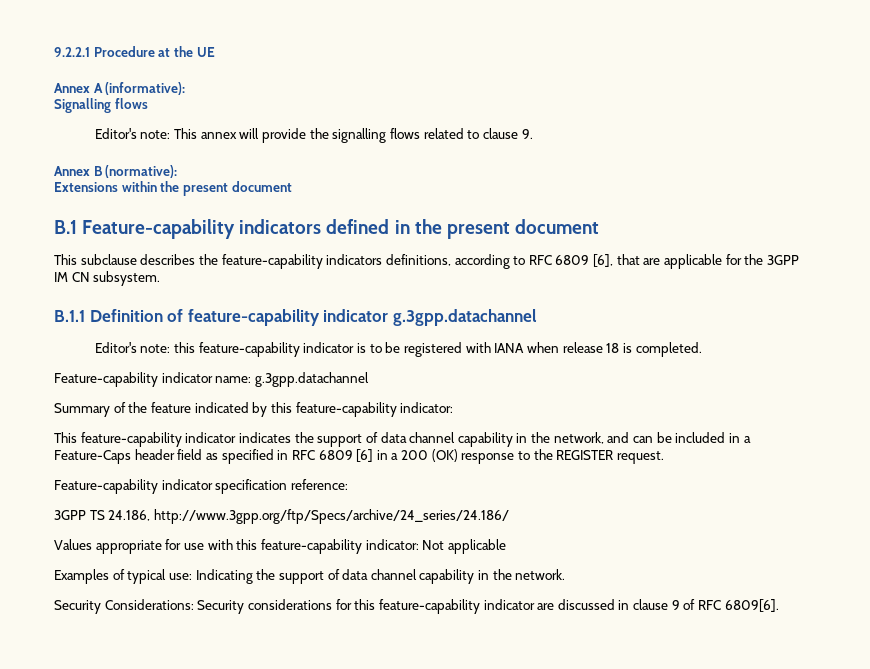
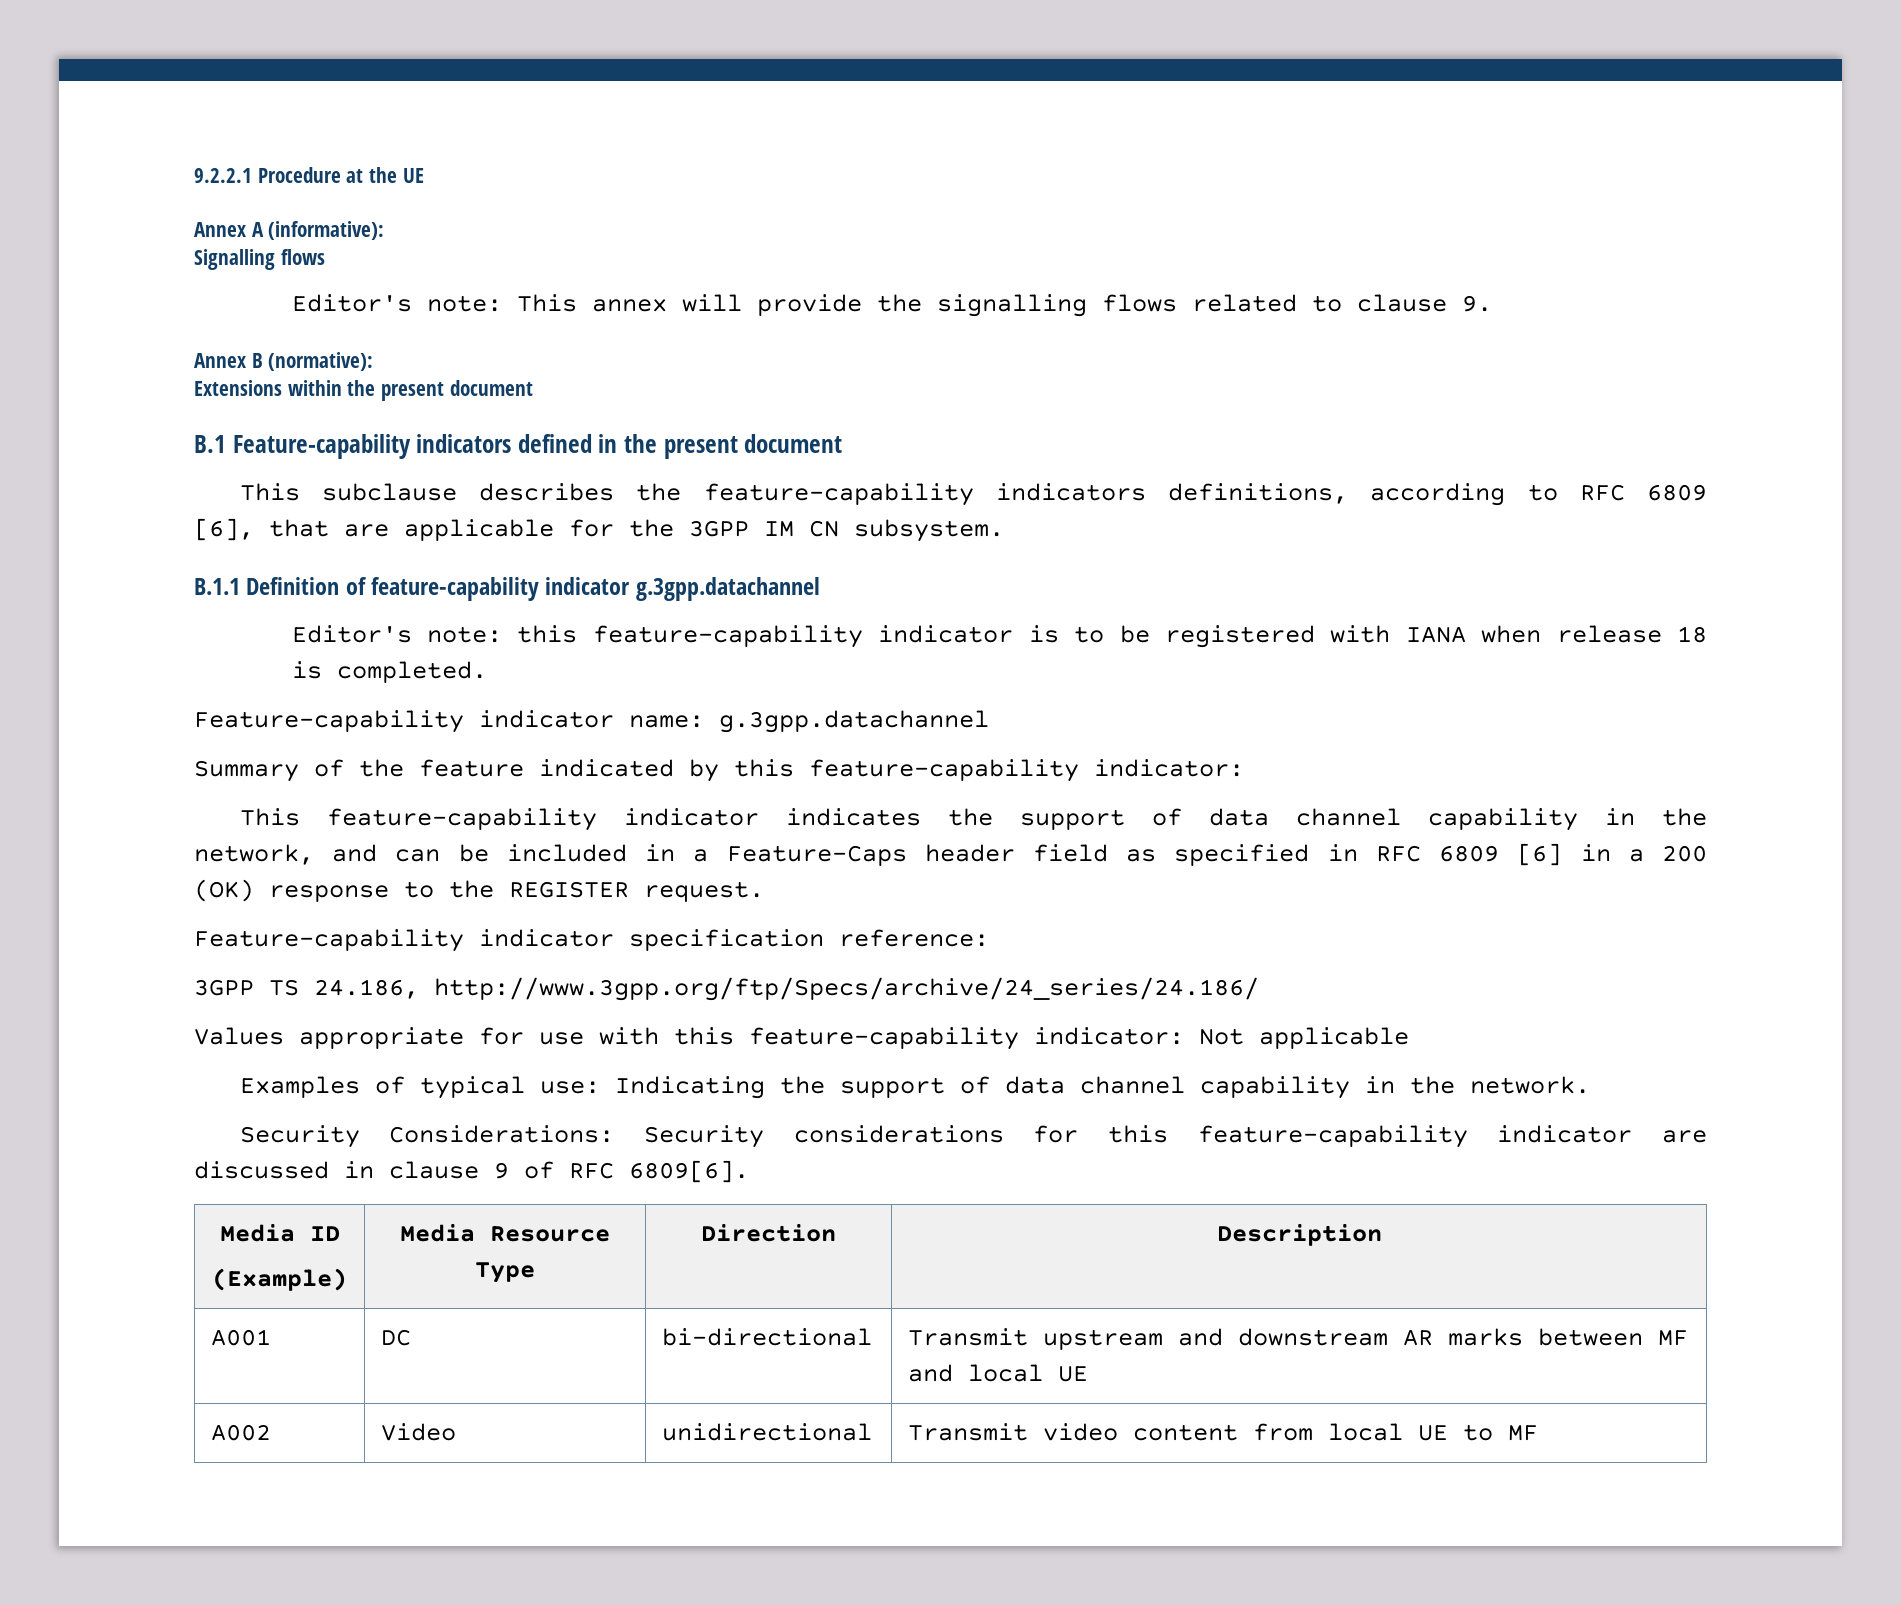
(779, 605) none -> [219,1224,340,1242] [212,1268,347,1291] [400,1224,610,1242] [475,1262,535,1283] [701,1224,836,1242] [1216,1224,1382,1246] [211,1329,272,1346] [381,1329,412,1346] [662,1328,873,1346] [908,1328,1689,1350] [908,1364,1089,1382] [211,1424,272,1441] [381,1423,457,1441] [662,1423,873,1441] [908,1423,1539,1441] // Media ID // (Example) | Media Resource Type | Direction | Description // A001 | DC | bi-directional | Transmit upstream and downstream AR marks between MF and local UE // A002 | Video | unidirectional | Transmit video content from local UE to MF

